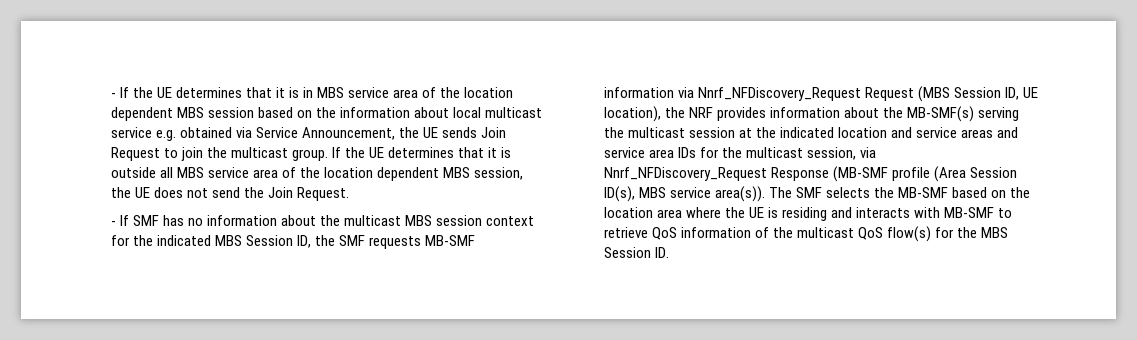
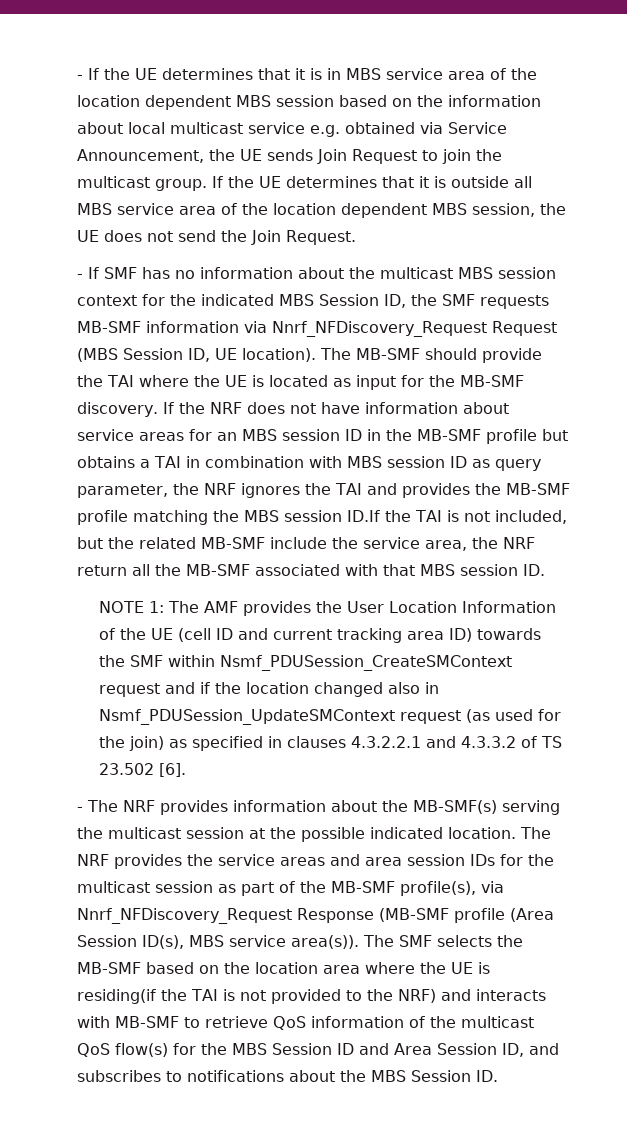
[603,106,685,122] location), the -> [242,348,543,363] [77,375,525,390] [77,402,510,417] [77,429,569,444] [77,456,542,471] [77,483,571,498] [77,510,568,525] [77,537,536,551] [77,564,546,576] [98,601,556,616] [98,628,541,643] [98,655,512,671] [98,682,439,697] [98,709,561,725] [98,736,562,751] [98,763,186,777] [77,800,119,812] location). The MB-SMF should provide the TAI where the UE is located as input for the MB-SMF discovery. If the NRF does not have information about service areas for an MBS session ID in the MB-SMF profile but obtains a TAI in combination with MBS session ID as query parameter, the NRF ignores the TAI and provides the MB-SMF profile matching the MBS session ID.If the TAI is not included, but the related MB-SMF include the service area, the NRF return all the MB-SMF associated with that MBS session ID. // NOTE 1: The AMF provides the User Location Information of the UE (cell ID and current tracking area ID) towards the SMF within Nsmf_PDUSession_CreateSMContext request and if the location changed also in Nsmf_PDUSession_UpdateSMContext request (as used for the join) as specified in clauses 4.3.2.2.1 and 4.3.3.2 of TS 23.502 [6]. // - The
[779,127,912,138] indicated location and -> [301,827,552,842] [77,854,214,869] possible indicated location. The NRF provides the
[603,147,674,158] service area -> [365,854,466,866] area session
[806,147,856,160] session, -> [155,881,477,896] session as part of the MB-SMF profile(s),
[781,207,827,221] residing -> [77,989,437,1004] residing(if the TAI is not provided to the NRF)
(651, 252) none -> [337,1043,560,1057] [77,1070,472,1082] ID and Area Session ID, and subscribes to notifications about the MBS Session

